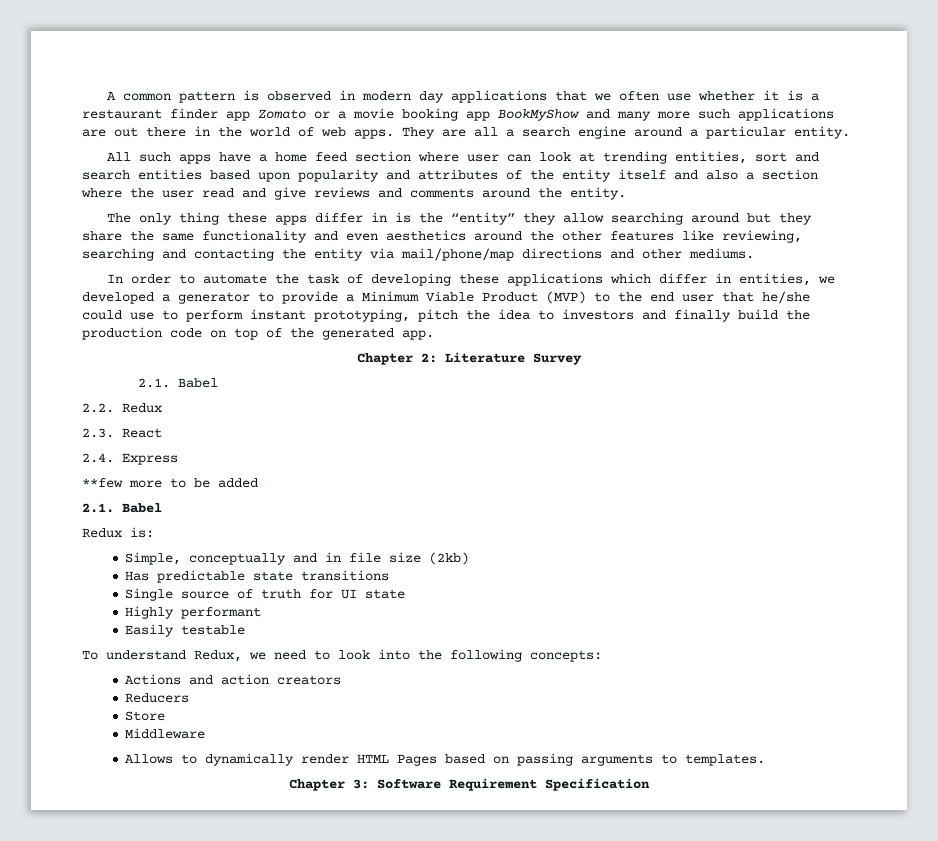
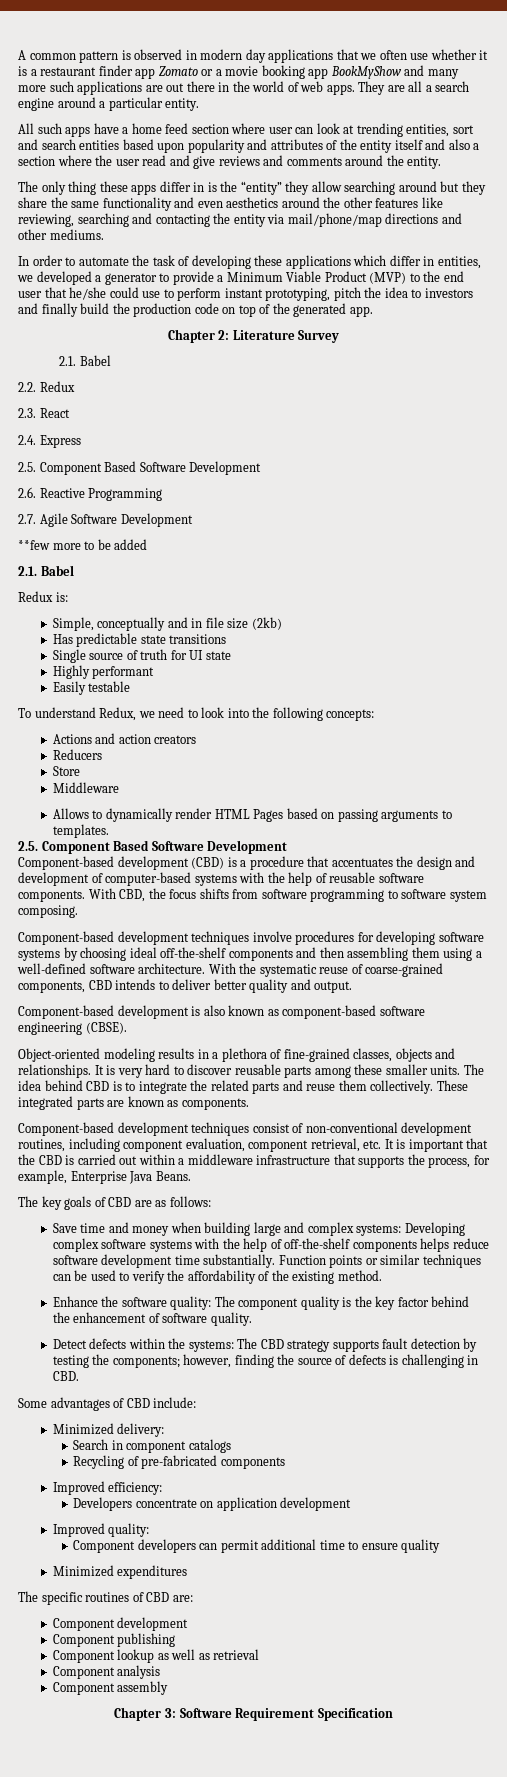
(178, 459) none -> [18,461,262,475] [18,487,163,501] [18,513,193,527] // 2.5. Component Based Software Development // 2.6. Reactive Programming // 2.7. Agile Software Development
(766, 760) none -> [18,840,288,854] [18,856,476,870] [18,872,424,886] [18,888,487,902] [18,905,78,918] [18,931,484,945] [18,947,482,961] [17,963,444,977] [18,979,353,993] [18,1005,425,1019] [18,1022,127,1035] [18,1048,456,1062] [18,1064,484,1078] [18,1080,468,1094] [18,1096,249,1110] [18,1122,473,1136] [18,1138,489,1152] [18,1154,490,1168] [18,1170,191,1184] [18,1196,211,1210] [52,1222,465,1236] [52,1238,489,1252] [52,1254,481,1268] [52,1270,382,1284] [52,1296,470,1310] [52,1312,252,1326] [52,1338,478,1352] [52,1354,479,1368] [52,1371,79,1381] [18,1397,197,1411] [52,1423,165,1437] [73,1439,231,1453] [73,1455,285,1469] [52,1481,163,1495] [73,1497,352,1511] [52,1523,150,1537] [73,1539,441,1553] [52,1565,188,1579] [18,1591,193,1605] [52,1617,189,1631] [52,1633,176,1647] [52,1649,260,1663] [52,1665,161,1679] [52,1681,169,1695] // 2.5. Component Based Software Development // Component-based development (CBD) is a procedure that accentuates the design and development of computer-based systems with the help of reusable software components. With CBD, the focus shifts from software programming to software system composing. // Component-based development techniques involve procedures for developing software systems by choosing ideal off-the-shelf components and then assembling them using a well-defined software architecture. With the systematic reuse of coarse-grained components, CBD intends to deliver better quality and output. // Component-based development is also known as component-based software engineering (CBSE). // Object-oriented modeling results in a plethora of fine-grained classes, objects and relationships. It is very hard to discover reusable parts among these smaller units. The idea behind CBD is to integrate the related parts and reuse them collectively. These integrated parts are known as components. // Component-based development techniques consist of non-conventional development routines, including component evaluation, component retrieval, etc. It is important that the CBD is carried out within a middleware infrastructure that supports the process, for example, Enterprise Java Beans. // The key goals of CBD are as follows: // Save time and money when building large and complex systems: Developing complex software systems with the help of off-the-shelf components helps reduce software development time substantially. Function points or similar techniques can be used to verify the affordability of the existing method. // Enhance the software quality: The component quality is the key factor behind the enhancement of software quality. // Detect defects within the systems: The CBD strategy supports fault detection by testing the components; however, finding the source of defects is challenging in CBD. // Some advantages of CBD include: // Minimized delivery: // Search in component catalogs // Recycling of pre-fabricated components // Improved efficiency: // Developers concentrate on application development // Improved quality: // Component developers can permit additional time to ensure quality // Minimized expenditures // The specific routines of CBD are: // Component development // Component publishing // Component lookup as well as retrieval // Component analysis // Component assembly

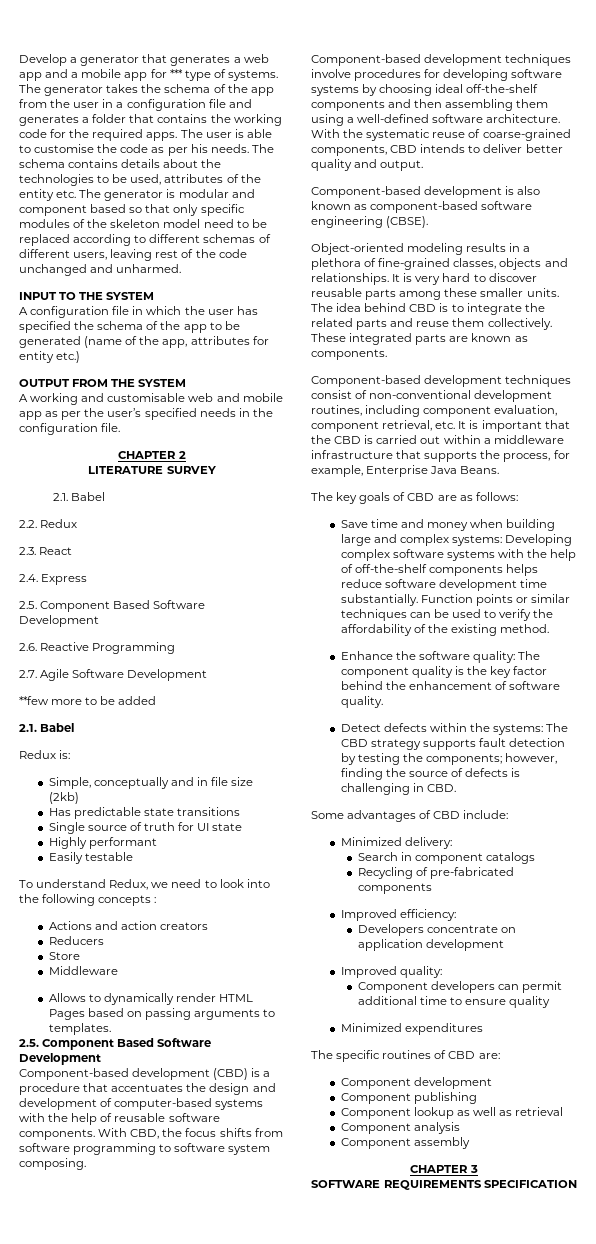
[18,49,489,63] [18,65,459,79] [18,81,470,95] [18,97,200,111] [18,123,474,137] [18,139,480,153] [18,155,442,169] [18,181,486,195] [18,197,443,211] [18,213,462,227] [18,229,104,240] [18,255,481,269] [17,271,464,285] [18,287,473,301] [18,303,373,317] [167,329,340,343] A common pattern is observed in modern day applications that we often use whether it is a restaurant finder app Zomato or a movie booking app BookMyShow and many more such applications are out there in the world of web apps. They are all a search engine around a particular entity. // All such apps have a home feed section where user can look at trending entities, sort and search entities based upon popularity and attributes of the entity itself and also a section where the user read and give reviews and comments around the entity. // The only thing these apps differ in is the “entity” they allow searching around but they share the same functionality and even aesthetics around the other features like reviewing, searching and contacting the entity via mail/phone/map directions and other mediums. // In order to automate the task of developing these applications which differ in entities, we developed a generator to provide a Minimum Viable Product (MVP) to the end user that he/she could use to perform instant prototyping, pitch the idea to investors and finally build the production code on top of the generated app. // Chapter 2: Literature Survey -> [19,54,269,66] [19,69,278,81] [19,84,274,96] [19,99,252,111] [19,114,282,126] [19,129,272,141] [19,144,274,156] [19,159,222,168] [19,174,261,186] [19,189,255,201] [19,204,245,216] [19,219,267,228] [19,234,271,246] [19,249,247,261] [19,264,182,276] [19,292,155,300] [19,306,258,318] [19,321,240,333] [19,336,269,348] [19,351,81,363] [19,379,187,387] [19,393,283,405] [19,408,273,420] [19,423,121,435] [118,451,186,459] [88,466,216,474] Develop a generator that generates a web app and a mobile app for *** type of systems. The generator takes the schema of the app from the user in a configuration file and generates a folder that contains the working code for the required apps. The user is able to customise the code as per his needs. The schema contains details about the technologies to be used, attributes of the entity etc. The generator is modular and component based so that only specific modules of the skeleton model need to be replaced according to different schemas of different users, leaving rest of the code unchanged and unharmed. // INPUT TO THE SYSTEM // A configuration file in which the user has specified the schema of the app to be generated (name of the app, attributes for entity etc.) // OUTPUT FROM THE SYSTEM // A working and customisable web and mobile app as per the user’s specified needs in the configuration file. // CHAPTER 2 // LITERATURE SURVEY
[326,709,375,721] concepts: -> [98,895,157,906] concepts :
[114,1707,393,1721] Chapter 3: Software Requirement Specification -> [410,1165,478,1173] [311,1180,577,1190] CHAPTER 3 // SOFTWARE REQUIREMENTS SPECIFICATION

